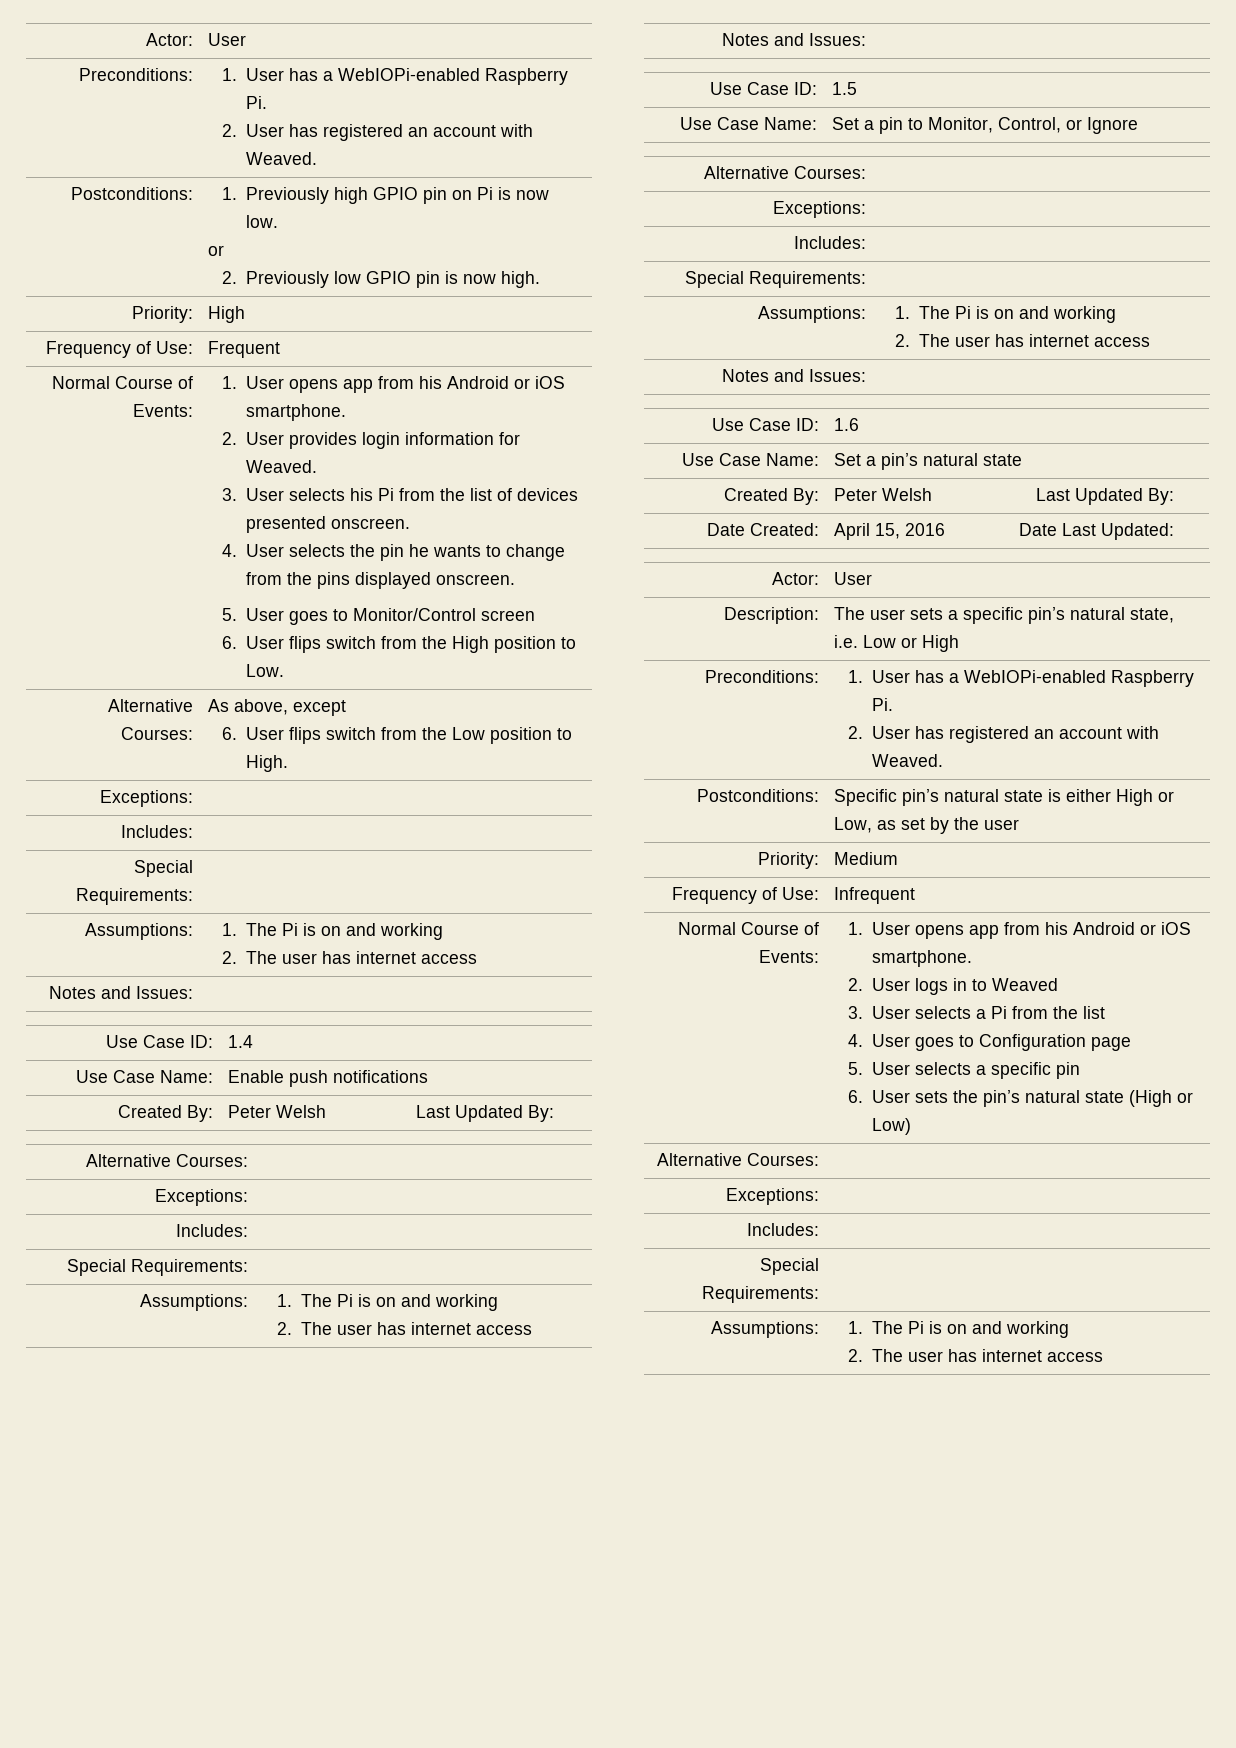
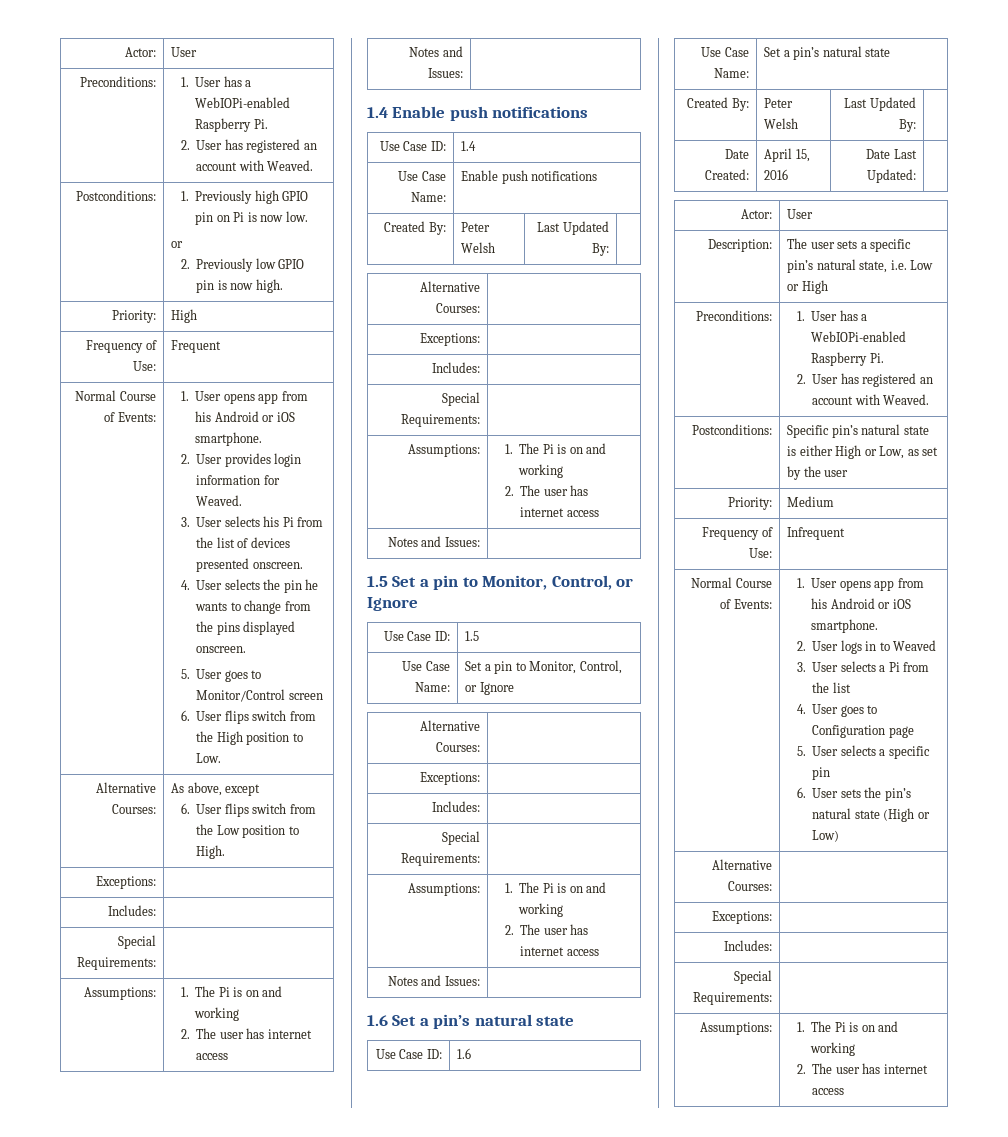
(194, 992) none -> [367,106,589,121] // 1.4 Enable push notifications
(867, 39) none -> [367,575,634,590] [367,597,418,611] // 1.5 Set a pin to Monitor, Control, or Ignore
(867, 375) none -> [367,1014,575,1029] // 1.6 Set a pin’s natural state

